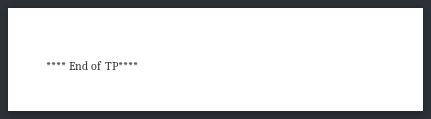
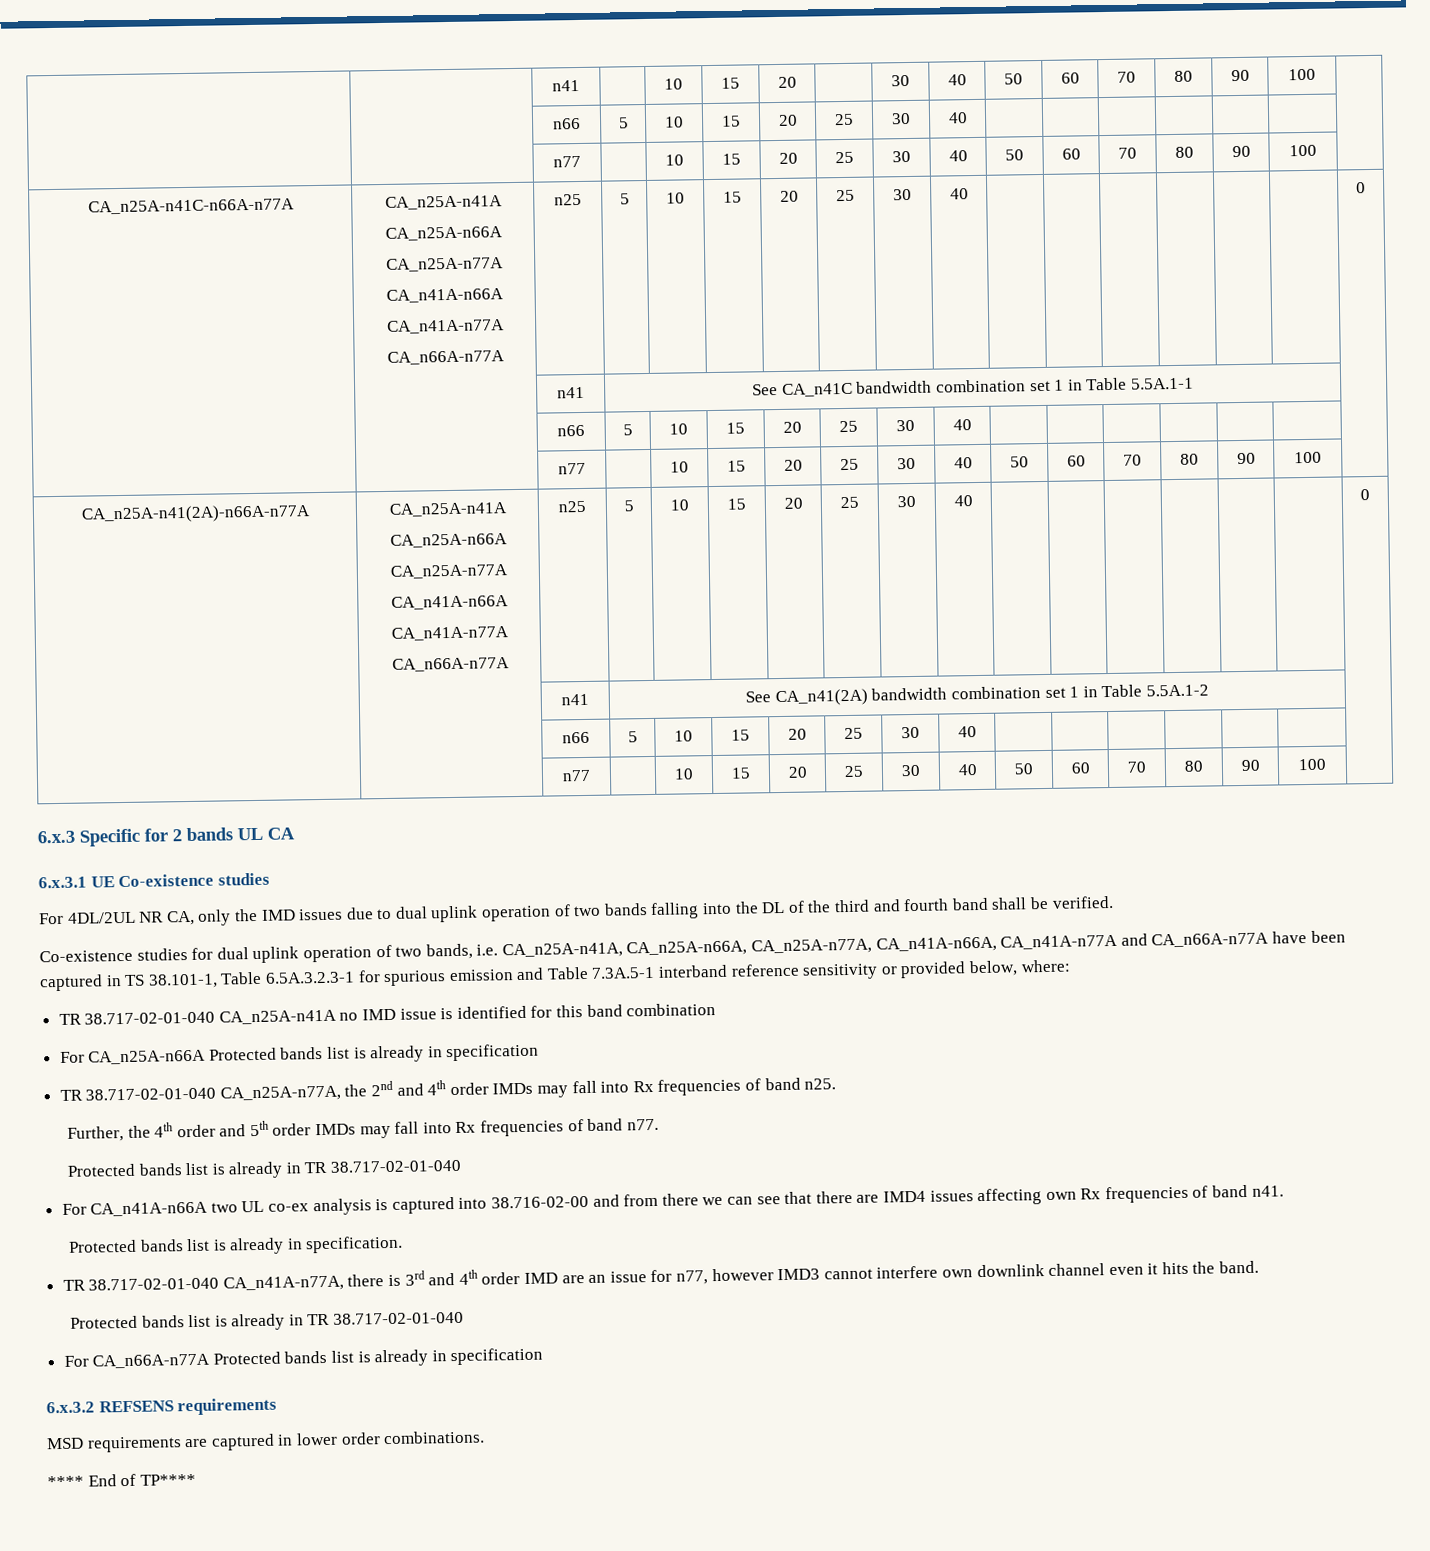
(46, 66) none -> [552,79,580,92] [664,78,683,90] [721,77,740,89] [777,76,797,88] [891,74,910,87] [947,74,967,86] [1004,73,1023,85] [1060,72,1080,84] [1117,71,1136,83] [1174,70,1193,82] [1230,69,1250,82] [1288,68,1316,81] [553,117,581,130] [617,117,629,129] [664,116,684,128] [721,115,741,127] [777,114,798,126] [834,113,854,126] [891,112,911,125] [947,112,968,124] [553,155,581,168] [665,154,684,166] [722,153,741,165] [778,152,798,164] [835,151,854,164] [892,150,911,163] [948,150,968,162] [1005,149,1024,161] [1061,148,1081,160] [1118,147,1137,159] [1175,146,1194,158] [1231,145,1251,158] [1289,144,1317,157] [87,198,295,215] [384,195,503,210] [384,226,503,241] [385,257,504,272] [385,288,504,303] [386,319,505,334] [386,350,505,365] [554,193,582,206] [619,193,630,205] [666,192,685,204] [723,191,742,203] [779,190,799,202] [836,189,855,202] [893,188,912,201] [949,188,969,200] [1356,182,1366,194] [557,386,585,399] [752,377,1194,397] [557,424,585,437] [622,424,633,436] [669,423,688,435] [726,422,745,434] [782,421,802,433] [839,420,858,433] [896,419,915,432] [952,419,972,431] [558,462,586,475] [670,461,689,473] [727,460,746,472] [783,459,803,471] [840,458,859,471] [897,457,916,470] [953,457,973,469] [1010,456,1029,468] [1066,455,1086,467] [1123,454,1142,466] [1180,453,1199,465] [1236,452,1256,465] [1294,451,1322,464] [80,504,311,524] [388,502,508,517] [389,533,508,548] [389,564,508,579] [390,595,509,610] [390,626,509,641] [391,657,510,672] [558,500,586,513] [623,500,634,512] [670,499,689,511] [727,498,746,510] [783,497,803,509] [840,496,859,509] [897,495,916,508] [953,495,973,507] [1360,489,1370,501] [561,693,589,706] [745,684,1209,707] [562,731,590,744] [627,731,638,743] [674,730,693,742] [731,729,750,741] [787,728,807,740] [844,727,863,740] [901,726,920,739] [957,726,977,738] [562,769,591,782] [674,768,694,780] [731,767,751,779] [787,766,808,778] [844,765,864,778] [901,764,921,777] [957,764,978,776] [1014,763,1034,775] [1070,762,1091,774] [1127,761,1147,773] [1184,760,1203,772] [1240,759,1260,772] [1298,758,1326,771] [37,827,295,847] [38,872,270,889] [39,895,1114,926] [39,930,1346,964] [39,959,1071,992] [58,1003,717,1025] [59,1043,540,1065] [59,1077,837,1102] [66,1118,659,1142] [66,1159,462,1179] [61,1184,1284,1217] [67,1235,404,1255] [62,1260,1260,1292] [69,1311,465,1331] [63,1347,544,1369] [46,1397,278,1416] [46,1430,486,1453] | | n41 | | 10 | 15 | 20 | | 30 | 40 | 50 | 60 | 70 | 80 | 90 | 100 | // | | n66 | 5 | 10 | 15 | 20 | 25 | 30 | 40 | | | | | | | // | | n77 | | 10 | 15 | 20 | 25 | 30 | 40 | 50 | 60 | 70 | 80 | 90 | 100 | // CA_n25A-n41C-n66A-n77A | CA_n25A-n41A // CA_n25A-n66A // CA_n25A-n77A // CA_n41A-n66A // CA_n41A-n77A // CA_n66A-n77A | n25 | 5 | 10 | 15 | 20 | 25 | 30 | 40 | | | | | | | 0 // | | n41 | See CA_n41C bandwidth combination set 1 in Table 5.5A.1-1 | // | | n66 | 5 | 10 | 15 | 20 | 25 | 30 | 40 | | | | | | | // | | n77 | | 10 | 15 | 20 | 25 | 30 | 40 | 50 | 60 | 70 | 80 | 90 | 100 | // CA_n25A-n41(2A)-n66A-n77A | CA_n25A-n41A // CA_n25A-n66A // CA_n25A-n77A // CA_n41A-n66A // CA_n41A-n77A // CA_n66A-n77A | n25 | 5 | 10 | 15 | 20 | 25 | 30 | 40 | | | | | | | 0 // | | n41 | See CA_n41(2A) bandwidth combination set 1 in Table 5.5A.1-2 | // | | n66 | 5 | 10 | 15 | 20 | 25 | 30 | 40 | | | | | | | // | | n77 | | 10 | 15 | 20 | 25 | 30 | 40 | 50 | 60 | 70 | 80 | 90 | 100 | // 6.x.3 Specific for 2 bands UL CA // 6.x.3.1 UE Co-existence studies // For 4DL/2UL NR CA, only the IMD issues due to dual uplink operation of two bands falling into the DL of the third and fourth band shall be verified. // Co-existence studies for dual uplink operation of two bands, i.e. CA_n25A-n41A, CA_n25A-n66A, CA_n25A-n77A, CA_n41A-n66A, CA_n41A-n77A and CA_n66A-n77A have been captured in TS 38.101-1, Table 6.5A.3.2.3-1 for spurious emission and Table 7.3A.5-1 interband reference sensitivity or provided below, where: // TR 38.717-02-01-040 CA_n25A-n41A no IMD issue is identified for this band combination // For CA_n25A-n66A Protected bands list is already in specification // TR 38.717-02-01-040 CA_n25A-n77A, the 2nd and 4th order IMDs may fall into Rx frequencies of band n25. // Further, the 4th order and 5th order IMDs may fall into Rx frequencies of band n77. // Protected bands list is already in TR 38.717-02-01-040 // For CA_n41A-n66A two UL co-ex analysis is captured into 38.716-02-00 and from there we can see that there are IMD4 issues affecting own Rx frequencies of band n41. // Protected bands list is already in specification. // TR 38.717-02-01-040 CA_n41A-n77A, there is 3rd and 4th order IMD are an issue for n77, however IMD3 cannot interfere own downlink channel even it hits the band. // Protected bands list is already in TR 38.717-02-01-040 // For CA_n66A-n77A Protected bands list is already in specification // 6.x.3.2 REFSENS requirements // MSD requirements are captured in lower order combinations. //

